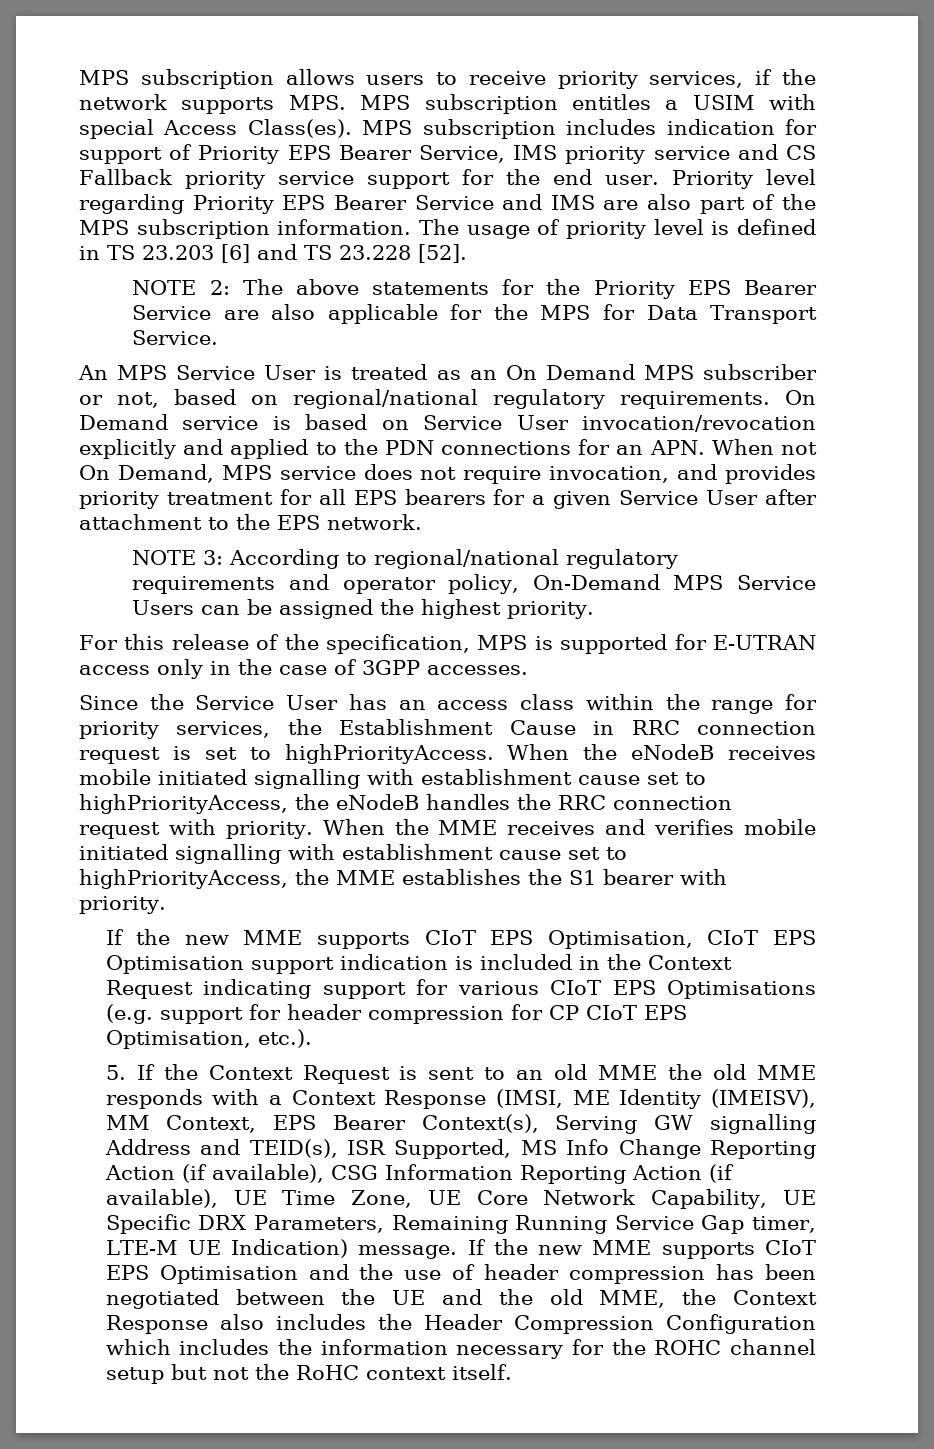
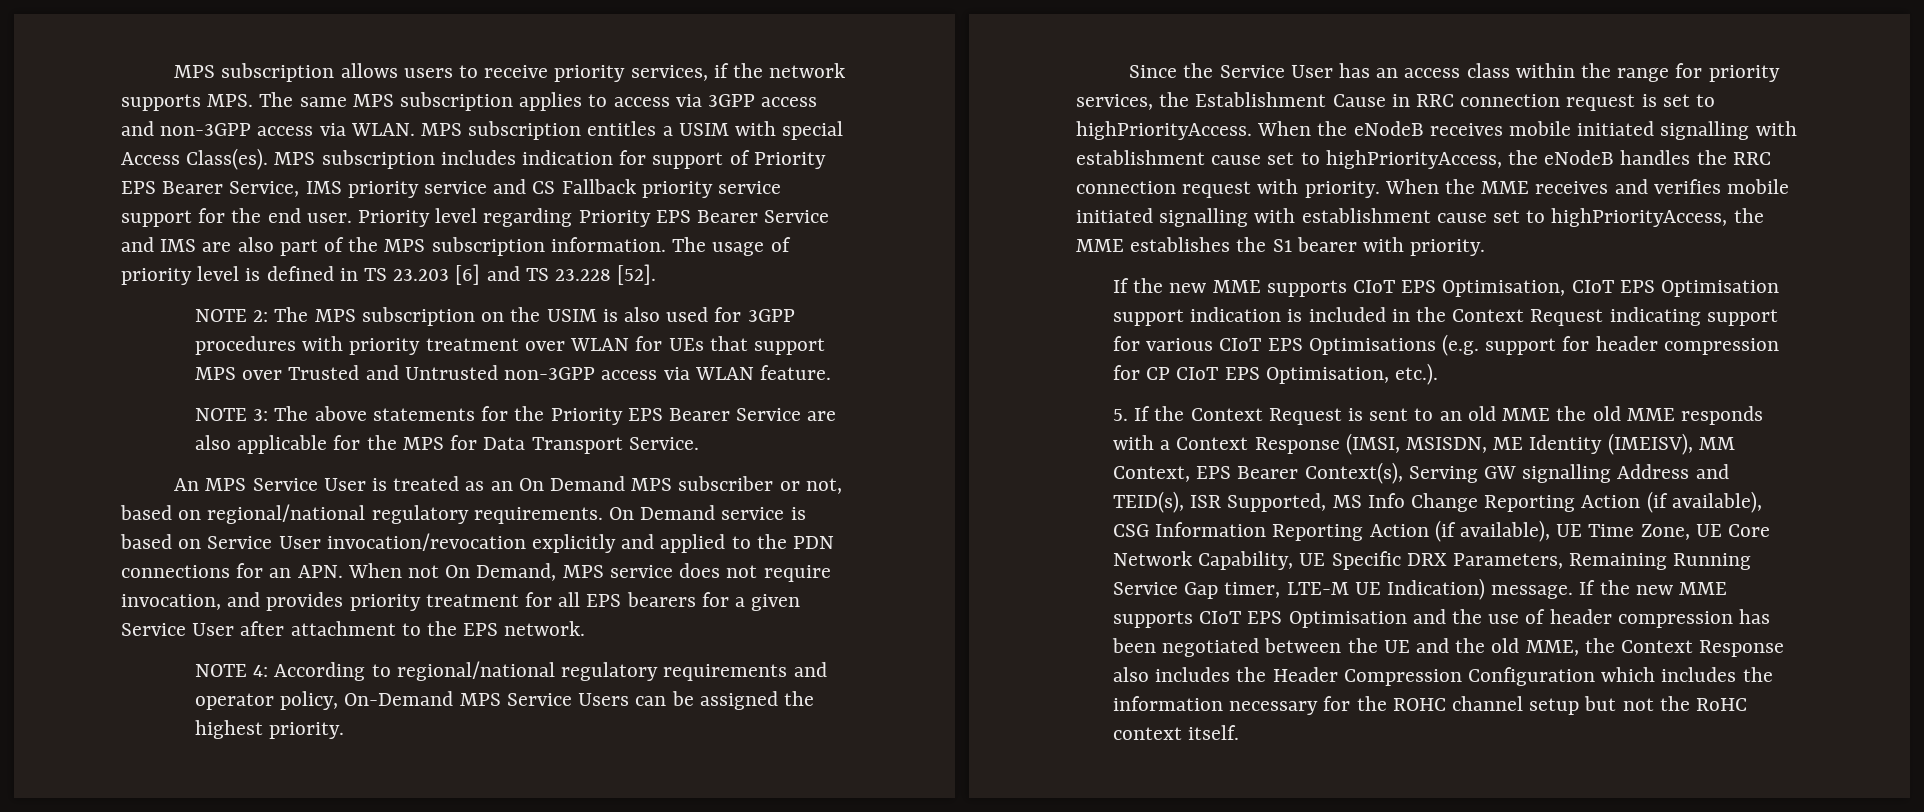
(346, 102) none -> [259,92,818,111] [121,121,415,136] The same MPS subscription applies to access via 3GPP access and non-3GPP access via WLAN.
(283, 287) none -> [314,307,795,326] [195,336,825,355] [195,365,831,380] [195,406,309,421] MPS subscription on the USIM is also used for 3GPP procedures with priority treatment over WLAN for UEs that support MPS over Trusted and Untrusted non-3GPP access via WLAN feature. // NOTE 3: The
[203,550,224,565] 3: -> [253,665,269,677] 4:
[79,634,816,654] [79,659,528,679] // For this release of the specification, MPS is supported for E-UTRAN access only in the case of 3GPP accesses. -> (345, 730) none
(564, 1098) none -> [1406,437,1488,453] MSISDN,

